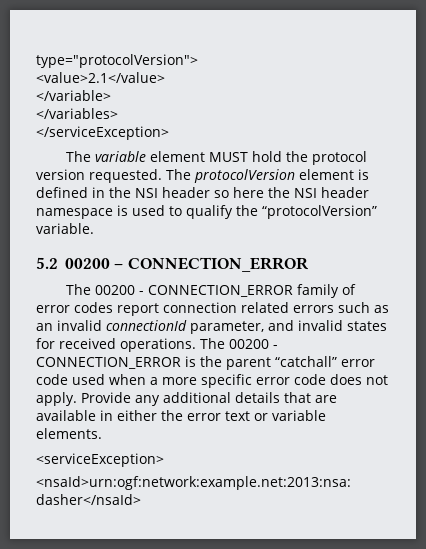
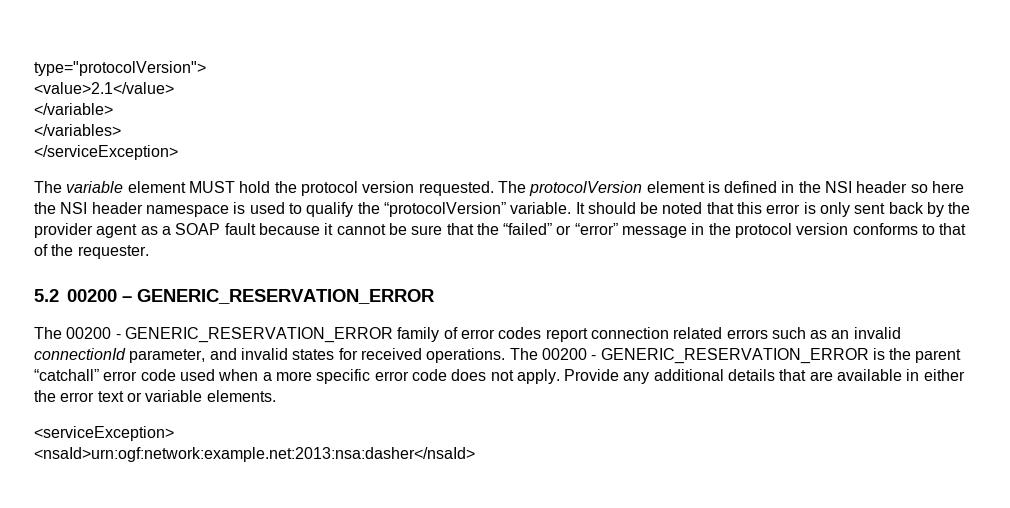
(94, 228) none -> [575,202,971,217] [34,223,967,238] [34,244,149,259] It should be noted that this error is only sent back by the provider agent as a SOAP fault because it cannot be sure that the “failed” or “error” message in the protocol version conforms to that of the requester.
[127,257,309,272] [66,284,294,297] CONNECTION_ERROR // The 00200 - CONNECTION_ERROR -> [137,289,434,304] [34,327,393,343] GENERIC_RESERVATION_ERROR // The 00200 - GENERIC_RESERVATION_ERROR
[36,357,181,369] CONNECTION_ERROR -> [600,348,869,364] GENERIC_RESERVATION_ERROR

